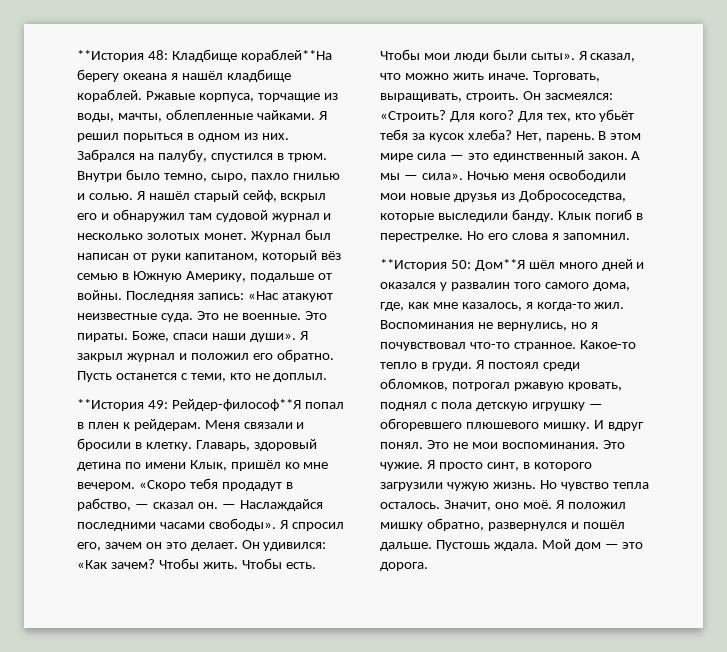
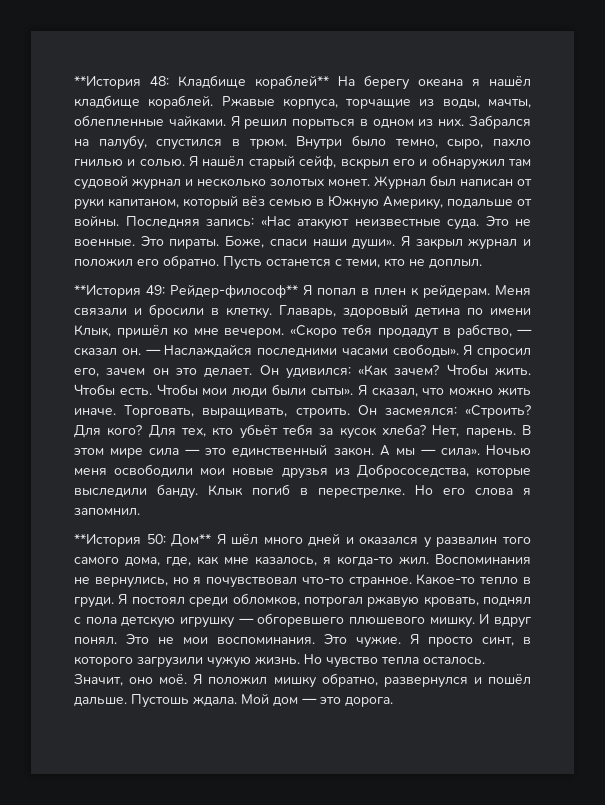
[240,49,332,62] кораблей**На -> [255,75,355,89] кораблей** На
[171,399,301,411] Рейдер-философ**Я -> [170,284,312,298] Рейдер-философ** Я
[474,259,525,271] Дом**Я -> [171,534,226,547] Дом** Я

